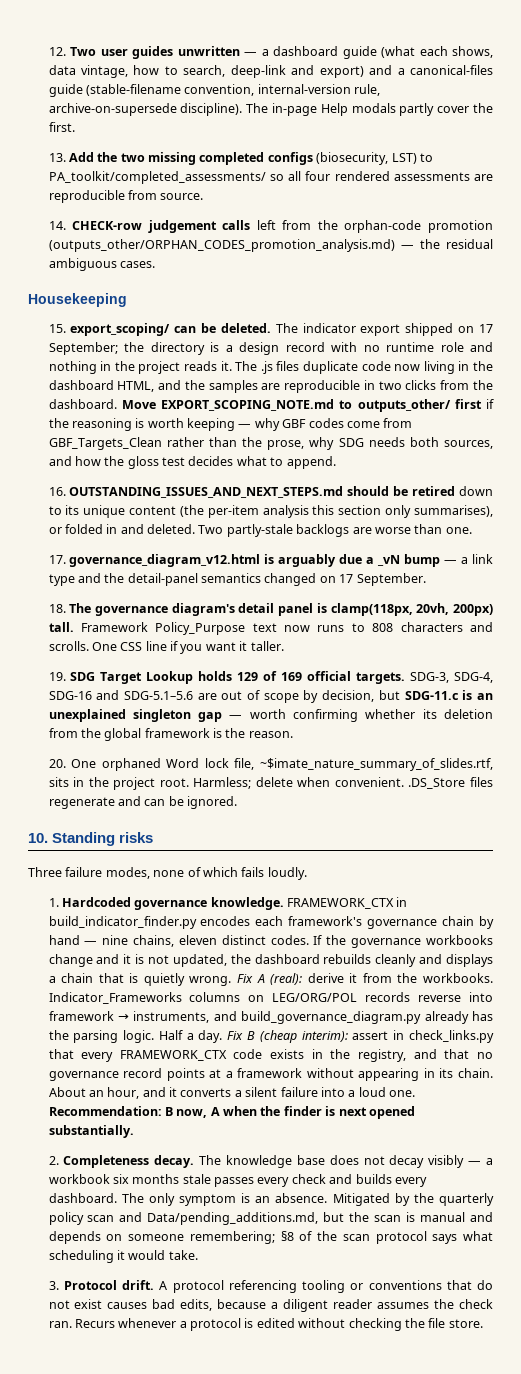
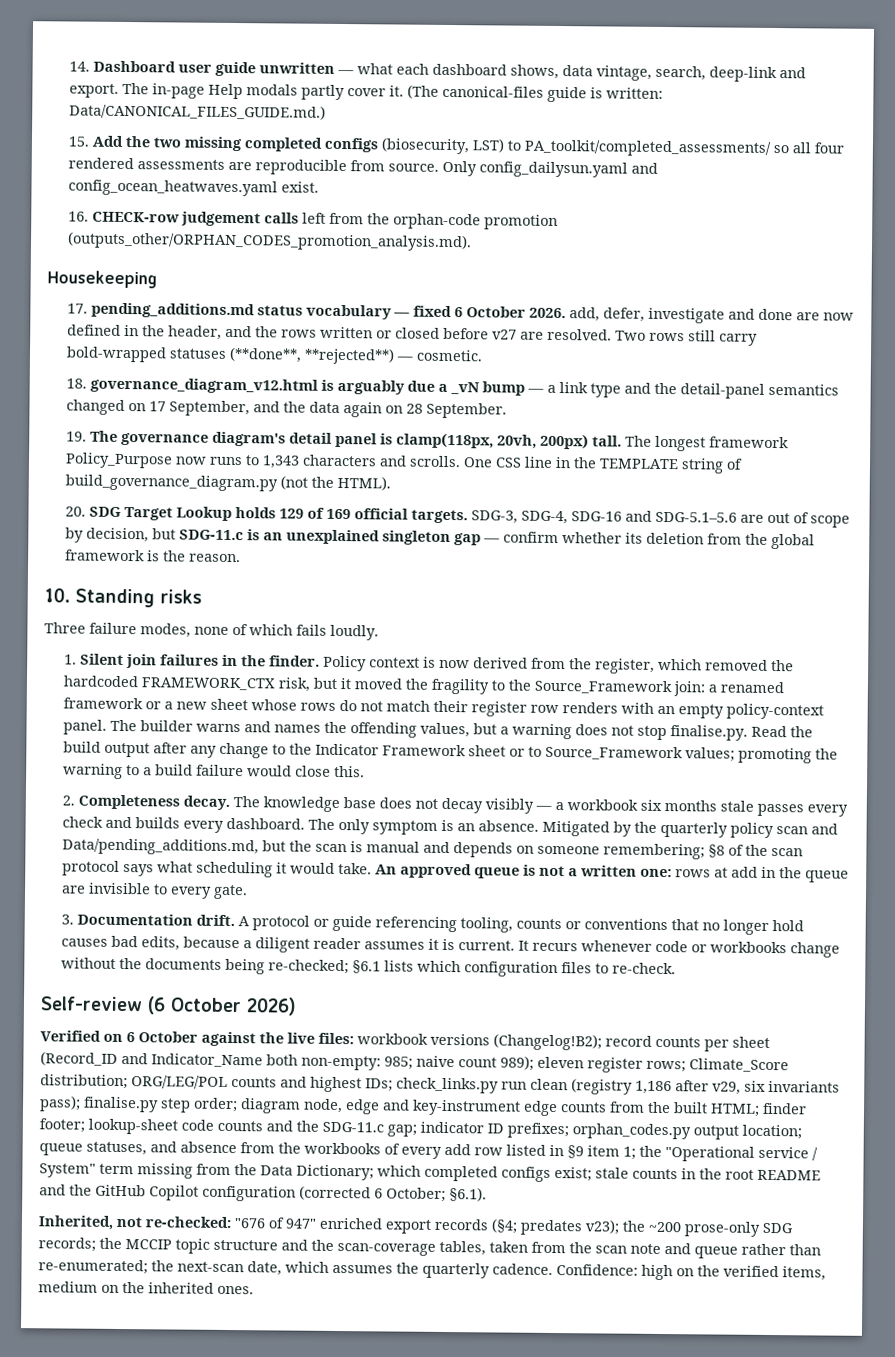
[48,46,448,59] 12. Two user guides unwritten — a dashboard guide (what each -> [68,60,507,77] 14. Dashboard user guide unwritten — what each dashboard
[133,65,178,75] how to -> (652, 73) none
[319,65,494,78] [48,84,381,97] [48,103,243,116] export) and a canonical-files guide (stable-filename convention, internal-version rule, archive-on-supersede discipline). -> [68,83,119,98] export.
[473,103,493,113] [48,122,75,132] [48,153,66,162] the first. // 13. -> [388,84,663,103] [68,103,326,120] [67,136,89,147] it. (The canonical-files guide is written: Data/CANONICAL_FILES_GUIDE.md.) // 15.
[48,221,66,230] // 14. -> [441,160,658,178] [67,179,319,197] [67,211,89,222] Only config_dailysun.yaml and config_ocean_heatwaves.yaml exist. // 16.
[48,239,494,252] [48,258,155,271] [28,293,127,307] [48,323,493,336] [48,342,493,355] [48,361,493,374] [48,380,494,393] [48,399,494,412] [48,418,413,431] [48,437,494,450] [48,456,336,469] [48,486,494,498] [48,505,493,518] [48,524,472,537] [48,555,66,564] (outputs_other/ORPHAN_CODES_promotion_analysis.md) — the residual ambiguous cases. // Housekeeping // 15. export_scoping/ can be deleted. The indicator export shipped on 17 September; the directory is a design record with no runtime role and nothing in the project reads it. The .js files duplicate code now living in the dashboard HTML, and the samples are reproducible in two clicks from the dashboard. Move EXPORT_SCOPING_NOTE.md to outputs_other/ first if the reasoning is worth keeping — why GBF codes come from GBF_Targets_Clean rather than the prose, why SDG needs both sources, and how the gloss test decides what to append. // 16. OUTSTANDING_ISSUES_AND_NEXT_STEPS.md should be retired down to its unique content (the per-item analysis this section only summarises), or folded in and deleted. Two partly-stale backlogs are worse than one. // 17. -> [66,231,472,252] [47,270,157,289] [66,302,854,324] [66,324,758,346] [65,346,483,365] [65,378,87,389] (outputs_other/ORPHAN_CODES_promotion_analysis.md). // Housekeeping // 17. pending_additions.md status vocabulary — fixed 6 October 2026. add, defer, investigate and done are now defined in the header, and the rows written or closed before v27 are resolved. Two rows still carry bold-wrapped statuses (**done**, **rejected**) — cosmetic. // 18.
(354, 578) none -> [168,400,423,418] September, and the data again on 28
[48,604,66,613] 18. -> [65,431,87,442] 19.
[80,622,277,635] Framework Policy_Purpose text -> [624,435,789,452] [64,452,173,469] The longest framework Policy_Purpose
[372,623,394,632] 808 -> [261,455,300,469] 1,343
[170,641,284,654] [48,672,66,681] if you want it taller. // 19. -> [554,456,743,474] [64,474,391,492] [64,506,86,517] in the TEMPLATE string of build_governance_diagram.py (not the HTML). // 20.
[249,709,359,722] worth confirming -> [502,531,559,544] confirm
[48,758,493,771] [48,777,493,790] [48,796,238,809] // 20. One orphaned Word lock file, ~$imate_nature_summary_of_slides.rtf, sits in the project root. Harmless; delete when convenient. .DS_Store files regenerate and can be ignored. -> (241, 558) none
[61,897,408,910] [48,916,495,929] [48,935,493,948] [48,954,493,967] [48,973,493,986] [48,992,494,1004] [48,1011,493,1024] [48,1030,494,1043] [48,1049,493,1062] [48,1068,493,1081] [48,1087,416,1099] [48,1106,415,1119] [48,1125,134,1138] Hardcoded governance knowledge. FRAMEWORK_CTX in build_indicator_finder.py encodes each framework's governance chain by hand — nine chains, eleven distinct codes. If the governance workbooks change and it is not updated, the dashboard rebuilds cleanly and displays a chain that is quietly wrong. Fix A (real): derive it from the workbooks. Indicator_Frameworks columns on LEG/ORG/POL records reverse into framework → instruments, and build_governance_diagram.py already has the parsing logic. Half a day. Fix B (cheap interim): assert in check_links.py that every FRAMEWORK_CTX code exists in the registry, and that no governance record points at a framework without appearing in its chain. About an hour, and it converts a silent failure into a loud one. Recommendation: B now, A when the finder is next opened substantially. -> [79,653,794,674] [62,675,784,697] [62,697,824,720] [62,719,813,741] [62,741,838,764] [62,763,365,779] Silent join failures in the finder. Policy context is now derived from the register, which removed the hardcoded FRAMEWORK_CTX risk, but it moved the fragility to the Source_Framework join: a renamed framework or a new sheet whose rows do not match their register row renders with an empty policy-context panel. The builder warns and names the offending values, but a warning does not stop finalise.py. Read the build output after any change to the Indicator Framework sheet or to Source_Framework values; promoting the warning to a build failure would close this.
(198, 1255) none -> [374,863,849,883] [60,882,248,900] An approved queue is not a written one: rows at add in the queue are invisible to every gate.
[63,1280,117,1290] Protocol -> [76,913,193,926] Documentation
[228,1280,494,1293] [48,1299,103,1309] referencing tooling or conventions that do not exist -> [312,915,804,935] or guide referencing tooling, counts or conventions that no longer hold
[434,1299,493,1309] [48,1318,483,1331] the check ran. Recurs whenever a protocol is edited without checking the file store. -> [427,938,840,958] [60,957,676,978] [40,996,297,1016] [40,1030,770,1052] [40,1051,789,1073] [40,1074,840,1095] [39,1095,807,1117] [39,1118,802,1140] [39,1141,818,1162] [39,1163,821,1182] [39,1184,487,1203] [38,1215,793,1237] [38,1237,821,1259] [38,1259,826,1281] [38,1281,254,1295] it is current. It recurs whenever code or workbooks change without the documents being re-checked; §6.1 lists which configuration files to re-check. // Self-review (6 October 2026) // Verified on 6 October against the live files: workbook versions (Changelog!B2); record counts per sheet (Record_ID and Indicator_Name both non-empty: 985; naive count 989); eleven register rows; Climate_Score distribution; ORG/LEG/POL counts and highest IDs; check_links.py run clean (registry 1,186 after v29, six invariants pass); finalise.py step order; diagram node, edge and key-instrument edge counts from the built HTML; finder footer; lookup-sheet code counts and the SDG-11.c gap; indicator ID prefixes; orphan_codes.py output location; queue statuses, and absence from the workbooks of every add row listed in §9 item 1; the "Operational service / System" term missing from the Data Dictionary; which completed configs exist; stale counts in the root README and the GitHub Copilot configuration (corrected 6 October; §6.1). // Inherited, not re-checked: "676 of 947" enriched export records (§4; predates v23); the ~200 prose-only SDG records; the MCCIP topic structure and the scan-coverage tables, taken from the scan note and queue rather than re-enumerated; the next-scan date, which assumes the quarterly cadence. Confidence: high on the verified items, medium on the inherited ones.

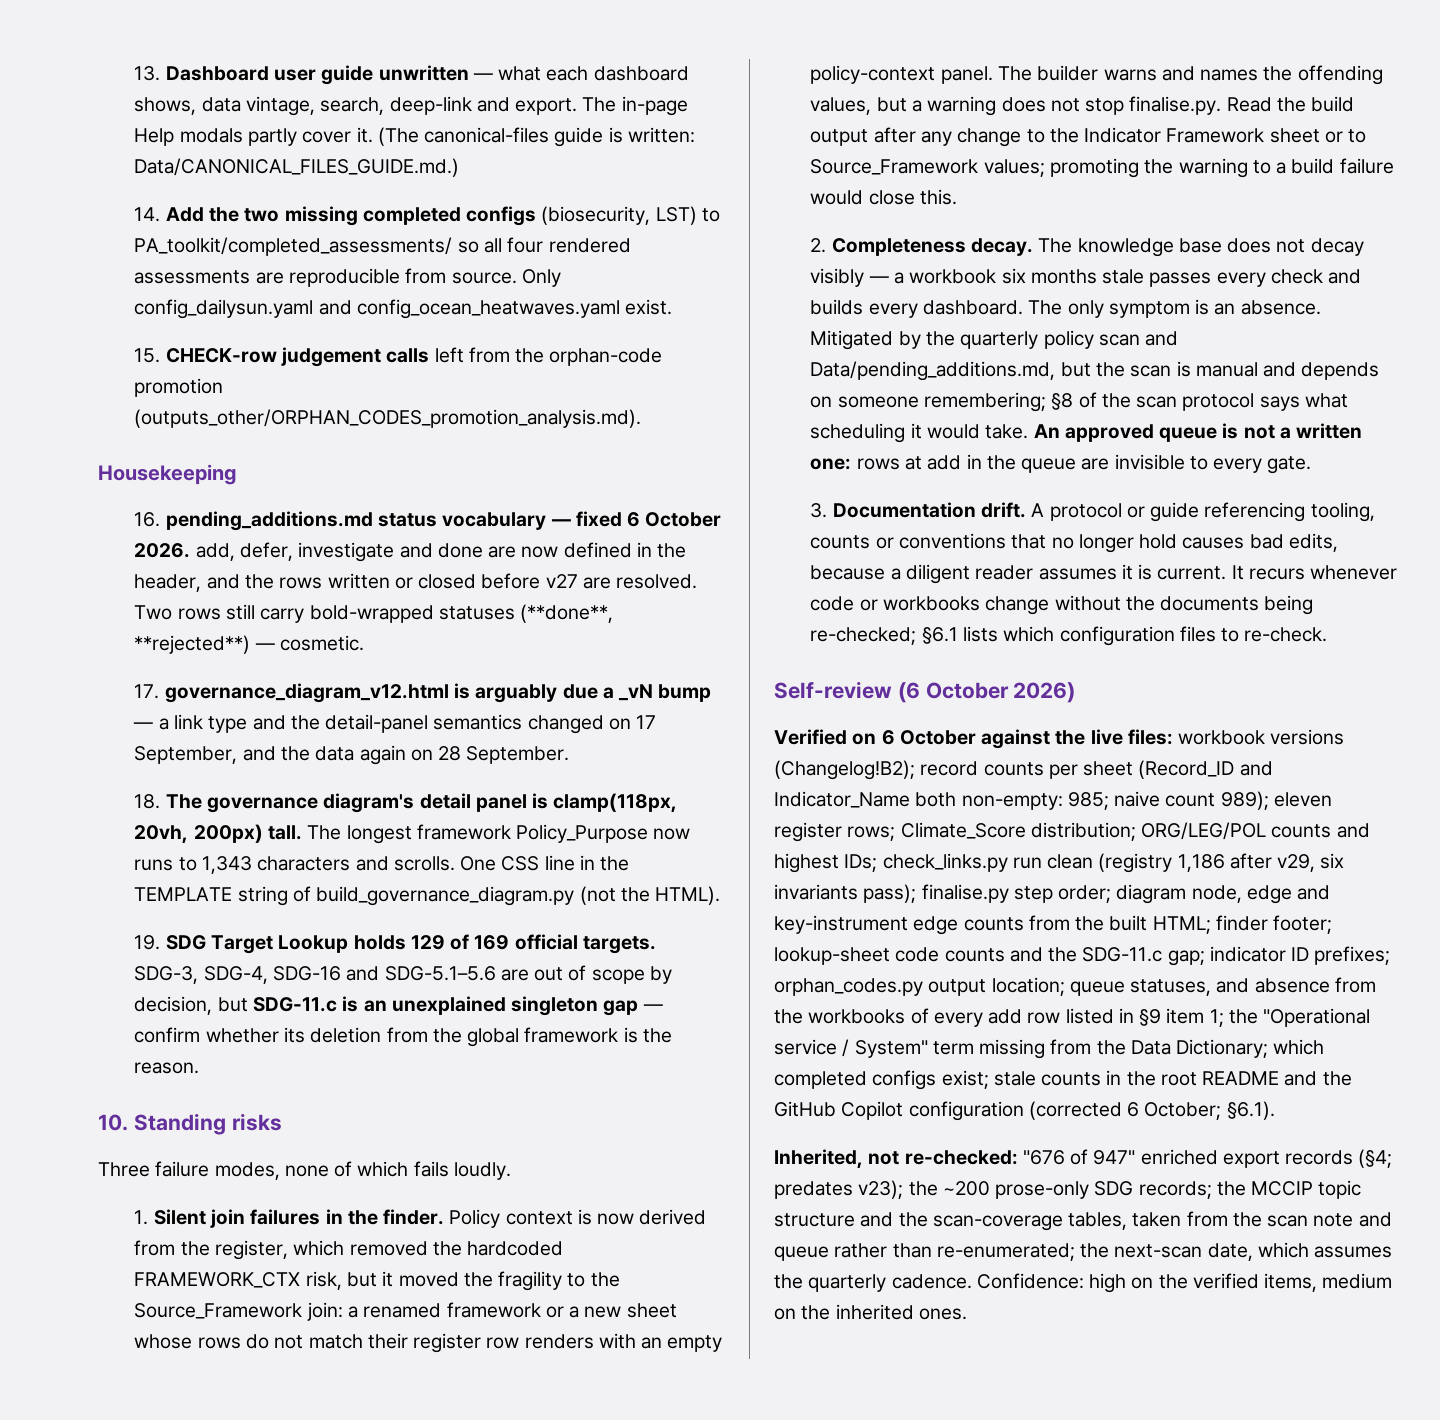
[68,61,90,72] 14. -> [134,66,161,81] 13.
[67,136,89,147] 15. -> [134,207,161,222] 14.
[67,211,89,222] 16. -> [134,348,161,363] 15.
[66,303,88,314] 17. -> [134,512,161,527] 16.
[65,378,87,389] 18. -> [134,684,160,699] 17.
[65,431,87,442] 19. -> [134,794,161,809] 18.
[64,506,86,517] 20. -> [134,935,161,950] 19.

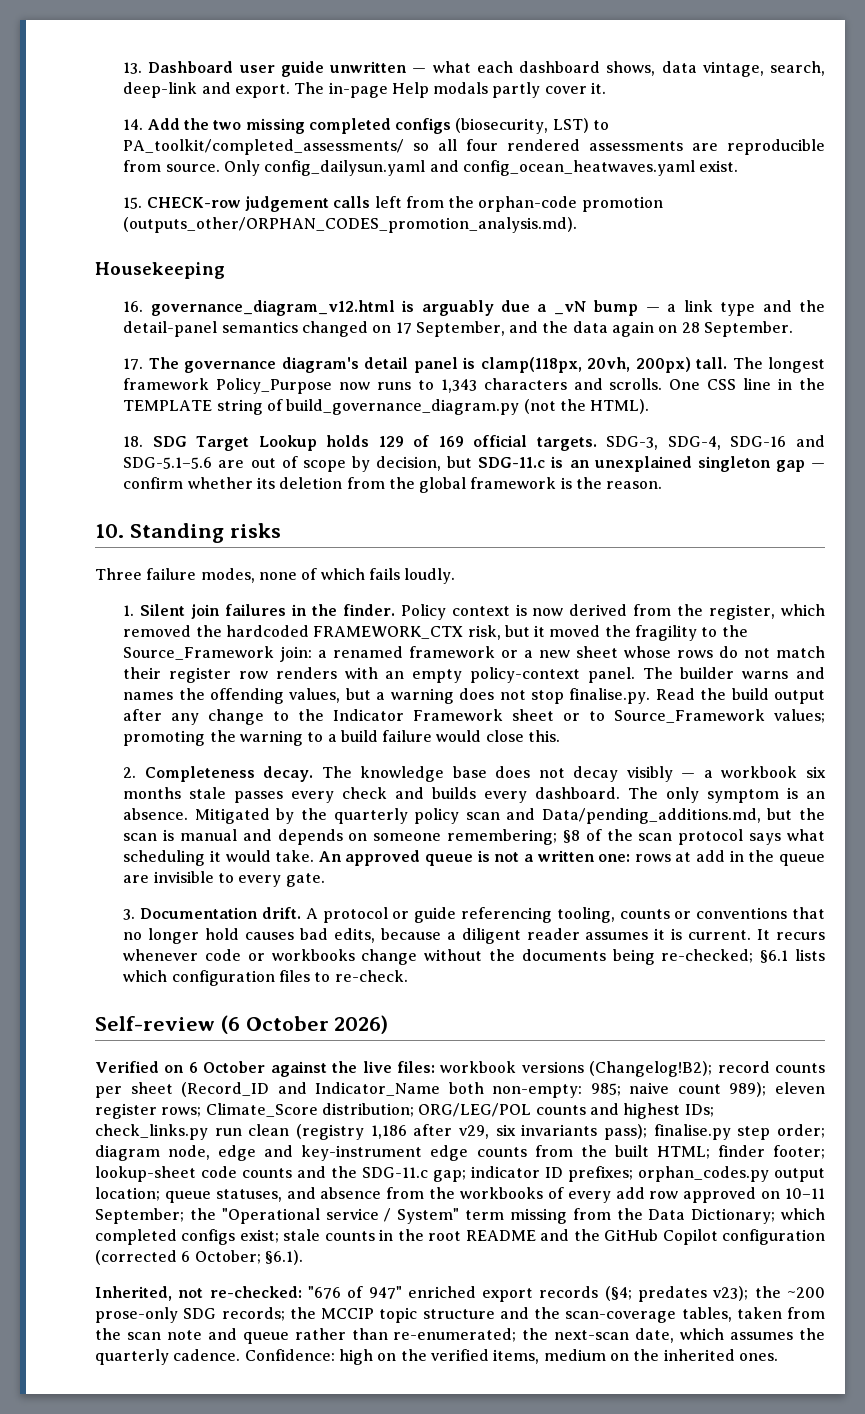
[377,127,695,147] [134,158,460,177] (The canonical-files guide is written: Data/CANONICAL_FILES_GUIDE.md.) -> (607, 88) none
[165,511,722,531] [134,542,687,562] [134,573,698,592] [134,604,614,623] [134,635,364,654] [134,684,160,699] pending_additions.md status vocabulary — fixed 6 October 2026. add, defer, investigate and done are now defined in the header, and the rows written or closed before v27 are resolved. Two rows still carry bold-wrapped statuses (**done**, **rejected**) — cosmetic. // 17. -> (144, 306) none
[134,794,161,809] 18. -> [123,358,144,370] 17.
[134,935,161,950] 19. -> [123,436,144,447] 18.
[1065,1008,1224,1027] listed in §9 item 1; -> [683,1187,825,1203] [95,1208,184,1224] approved on 10–11 September;

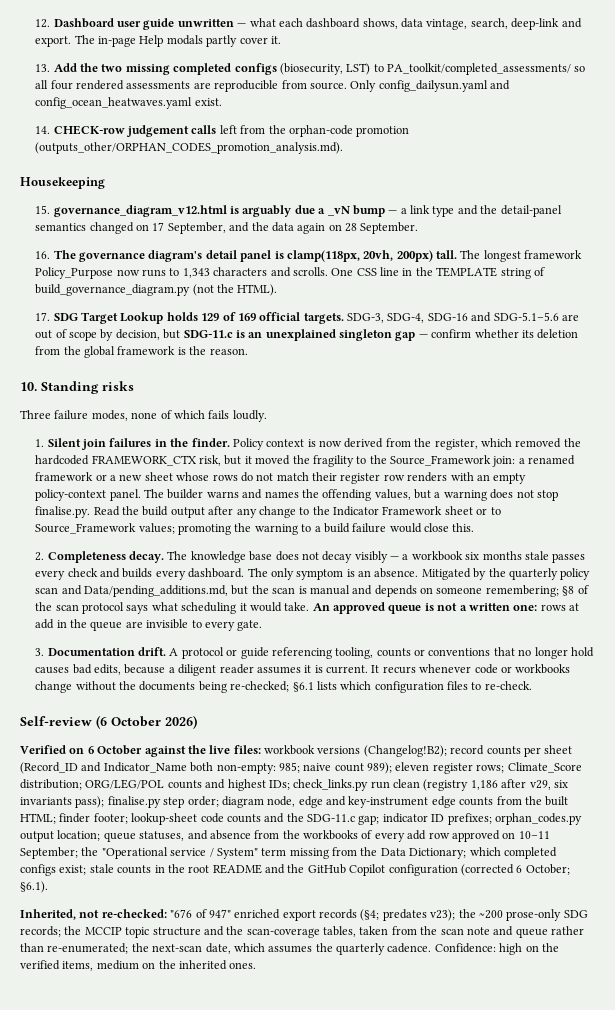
[123,62,143,74] 13. -> [35,19,51,28] 12.
[123,119,144,130] 14. -> [35,64,51,72] 13.
[123,197,143,209] 15. -> [35,126,51,134] 14.
[123,301,144,312] 16. -> [35,205,51,214] 15.
[123,358,144,370] 17. -> [35,251,51,259] 16.
[123,436,144,447] 18. -> [35,312,51,321] 17.

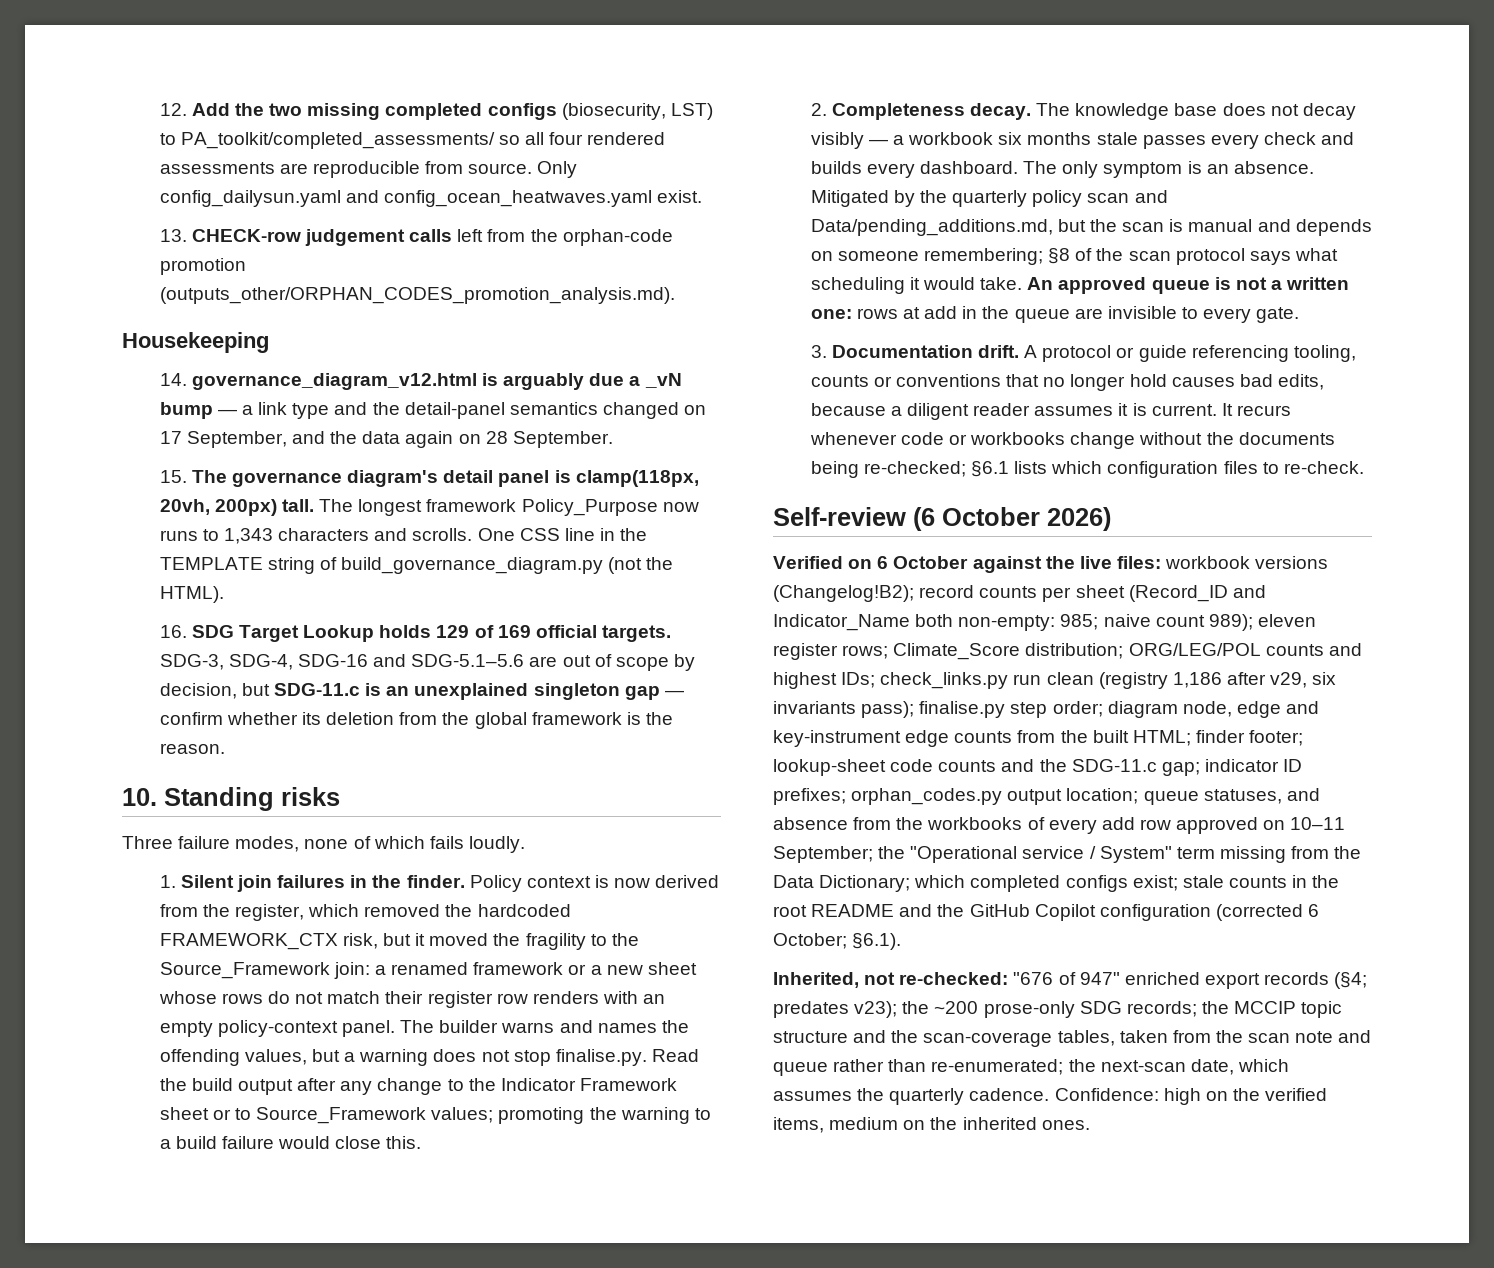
[53,18,582,30] [35,35,281,47] [35,64,51,72] Dashboard user guide unwritten — what each dashboard shows, data vintage, search, deep-link and export. The in-page Help modals partly cover it. // 13. -> (187, 109) none
[35,126,51,134] 14. -> [159,229,187,242] 13.
[35,205,51,214] 15. -> [159,373,187,386] 14.
[35,251,51,259] 16. -> [159,470,187,483] 15.
[35,312,51,321] 17. -> [159,625,187,638] 16.

